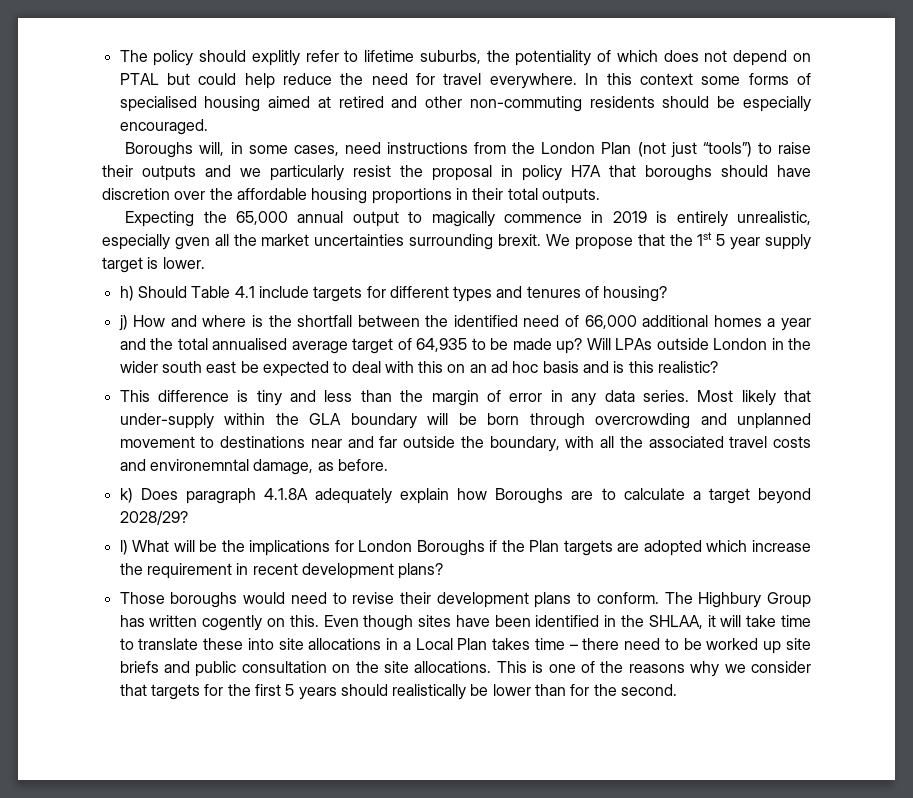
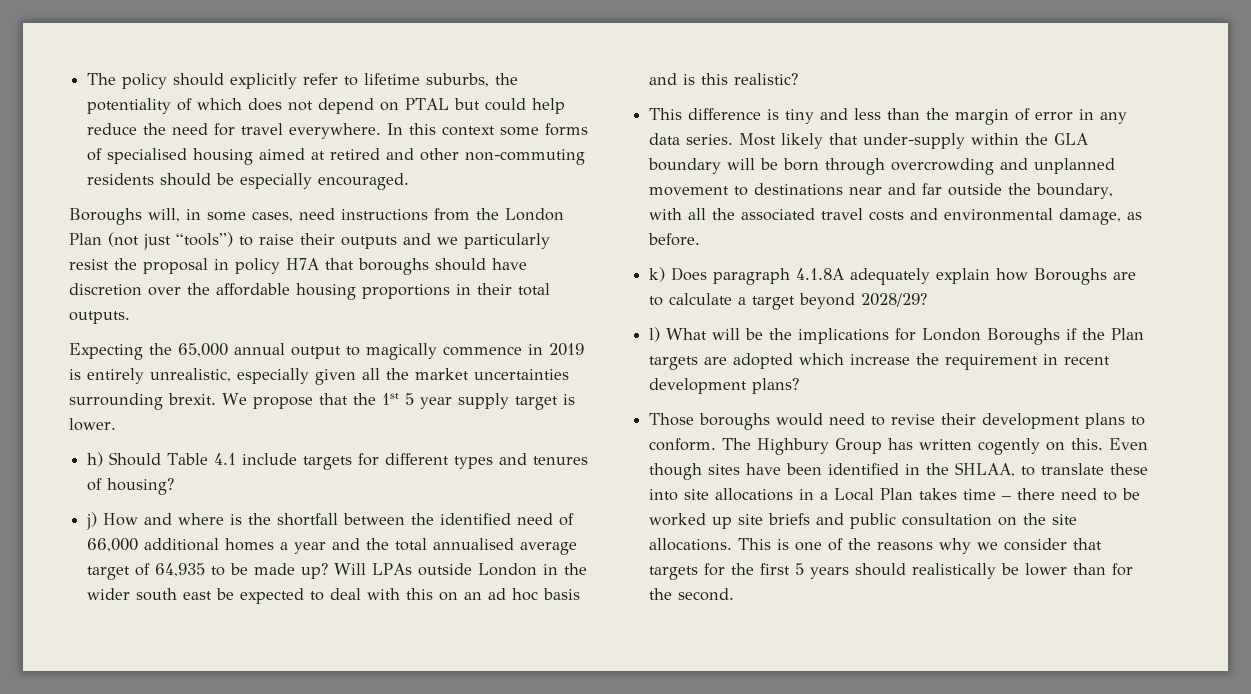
[251,50,300,66] explitly -> [230,73,298,89] explicitly
[174,237,210,250] gven -> [315,369,356,385] given
[149,459,249,471] environemntal -> [944,208,1054,221] environmental
[707,615,811,627] it will take time -> (1016, 469) none

